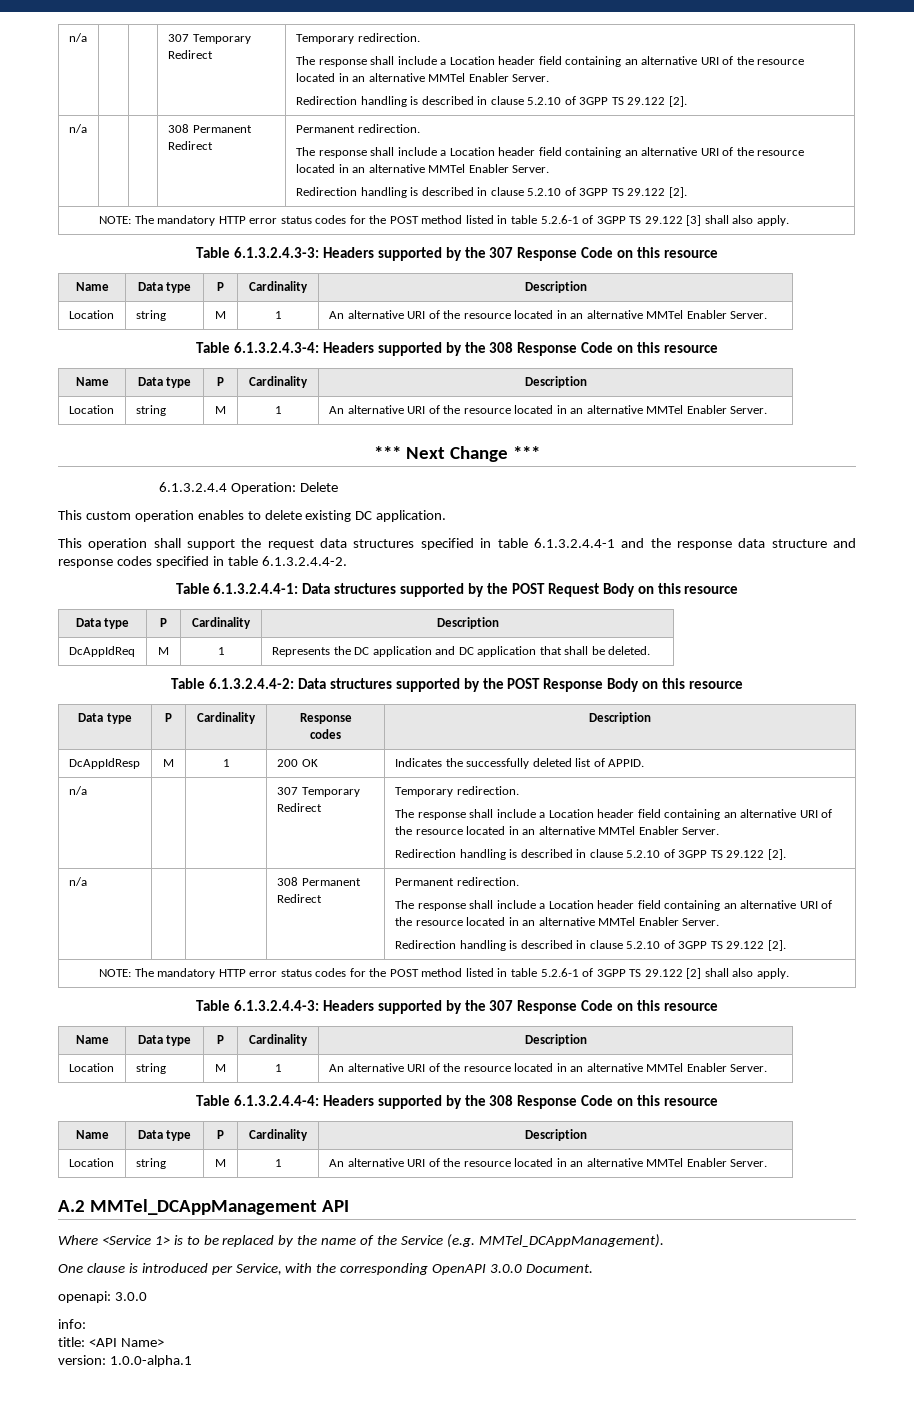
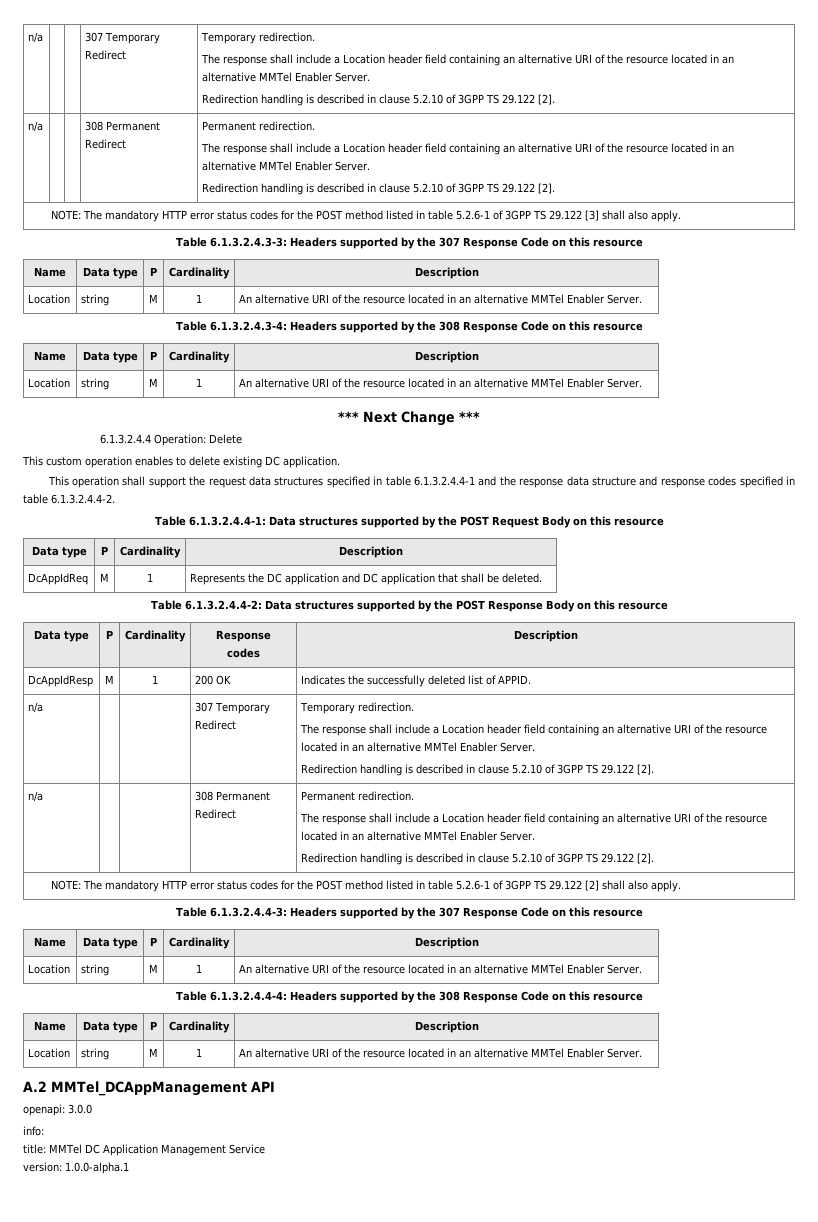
[58,1234,664,1248] [58,1263,594,1275] // Where <Service 1> is to be replaced by the name of the Service (e.g. MMTel_DCAppManagement). // One clause is introduced per Service, with the corresponding OpenAPI 3.0.0 Document. -> (275, 1086) none
[88,1338,164,1347] <API Name> -> [49,1144,265,1156] MMTel DC Application Management Service

